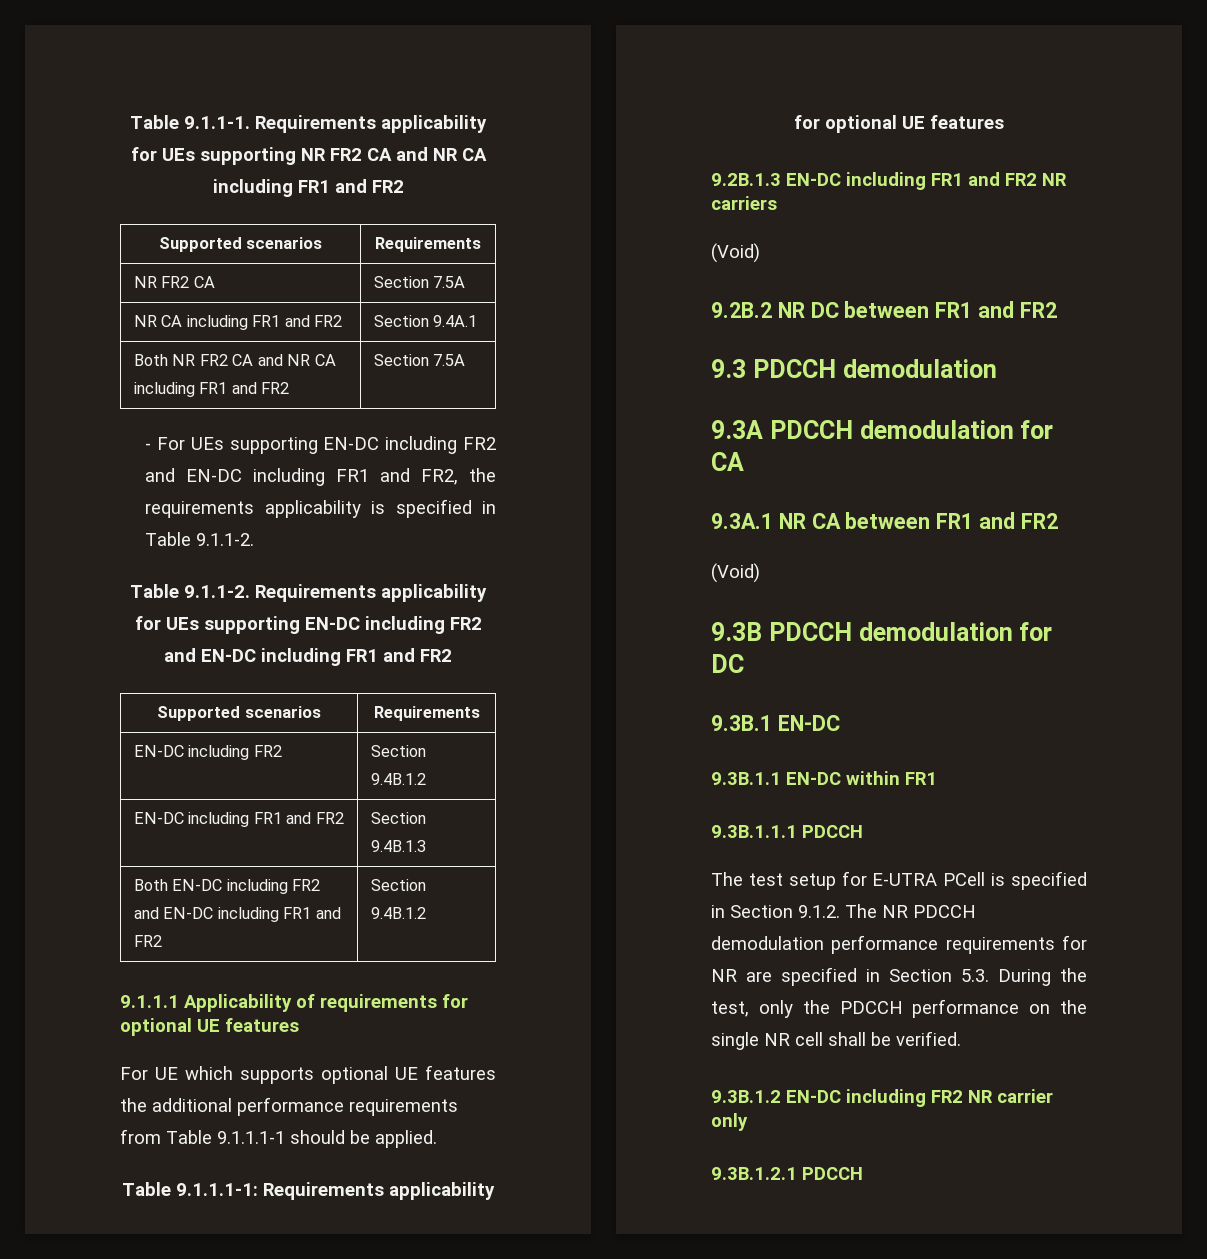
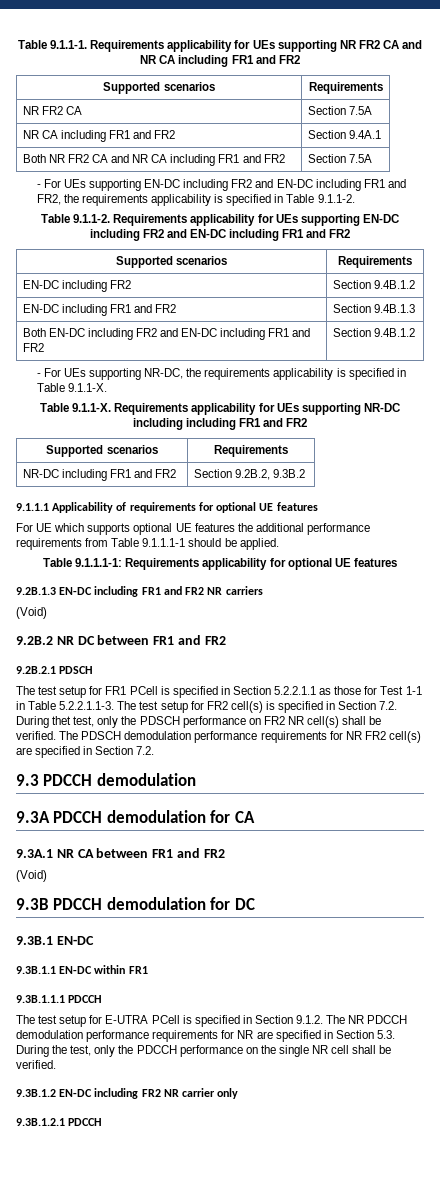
(426, 913) none -> [36,368,406,380] [36,383,107,392] [40,403,400,415] [132,418,308,430] [46,445,158,457] [214,445,288,457] [22,469,177,481] [193,469,305,480] // - For UEs supporting NR-DC, the requirements applicability is specified in Table 9.1.1-X. // Table 9.1.1-X. Requirements applicability for UEs supporting NR-DC including including FR1 and FR2 // Supported scenarios | Requirements // NR-DC including FR1 and FR2 | Section 9.2B.2, 9.3B.2
(1057, 310) none -> [16,666,94,674] [16,686,422,698] [16,701,398,713] [16,716,382,728] [16,731,421,743] [16,746,155,758] // 9.2B.2.1 PDSCH // The test setup for FR1 PCell is specified in Section 5.2.2.1.1 as those for Test 1-1 in Table 5.2.2.1.1-3. The test setup for FR2 cell(s) is specified in Section 7.2. During thet test, only the PDSCH performance on FR2 NR cell(s) shall be verified. The PDSCH demodulation performance requirements for NR FR2 cell(s) are specified in Section 7.2.

